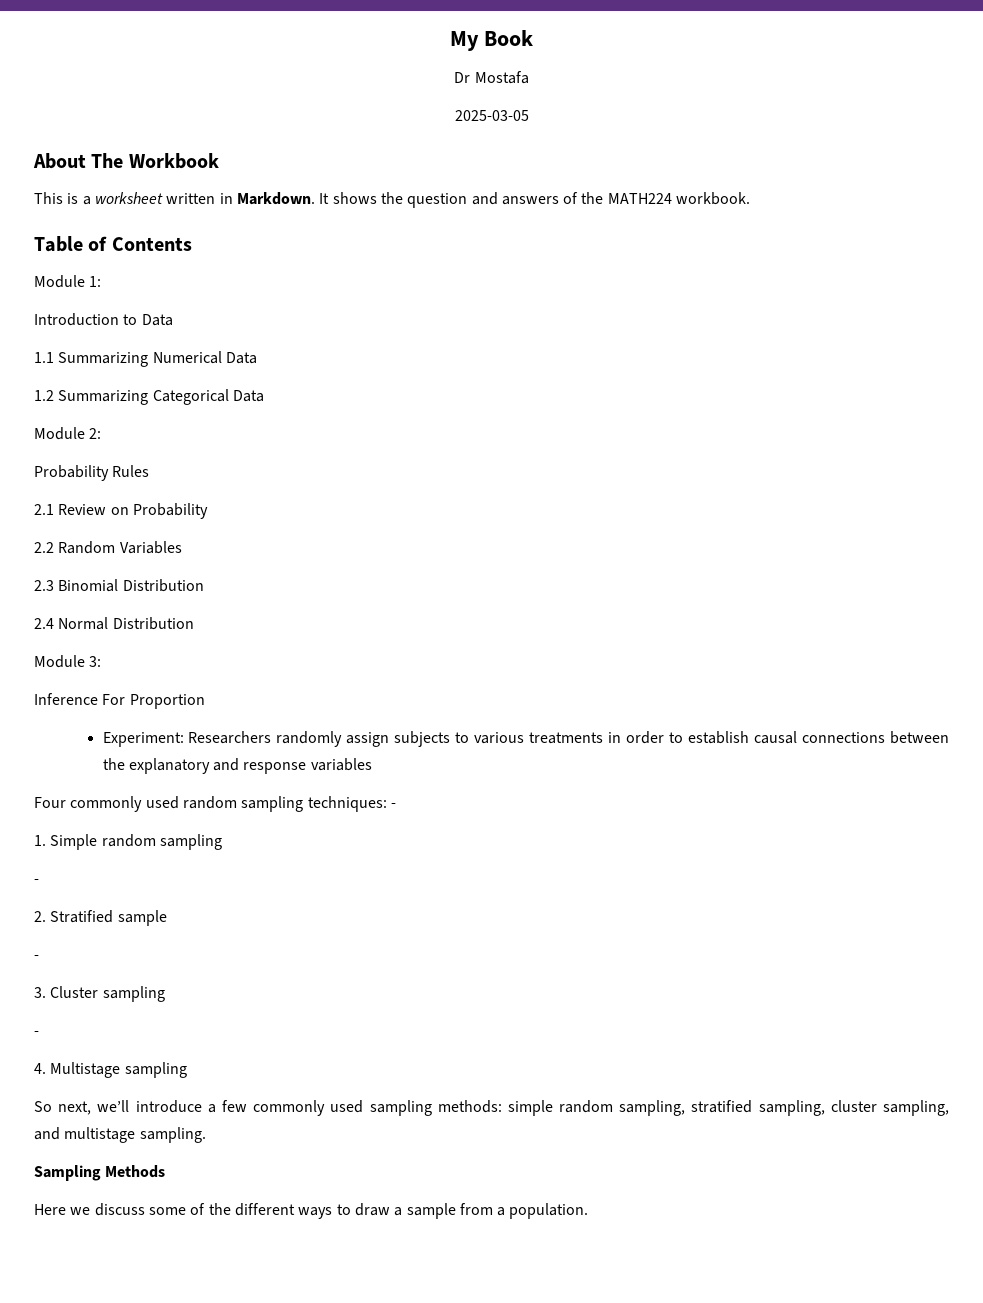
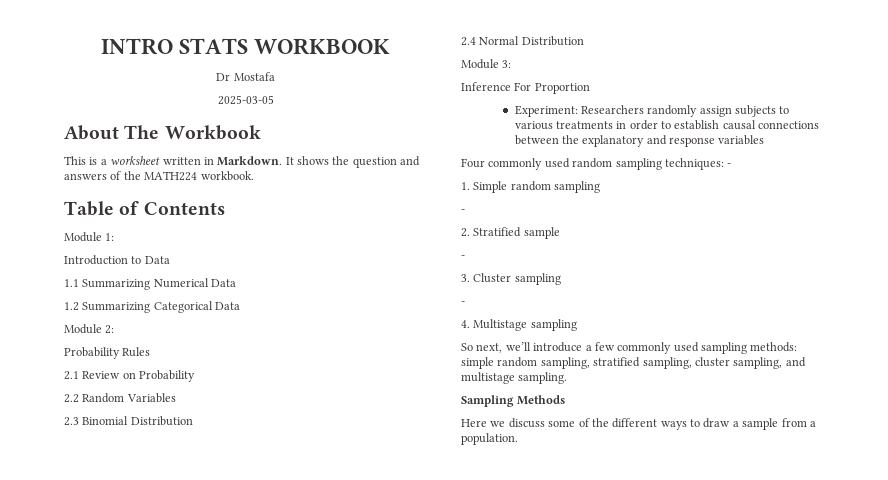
[450,30,533,51] My Book -> [100,38,391,55] INTRO STATS WORKBOOK

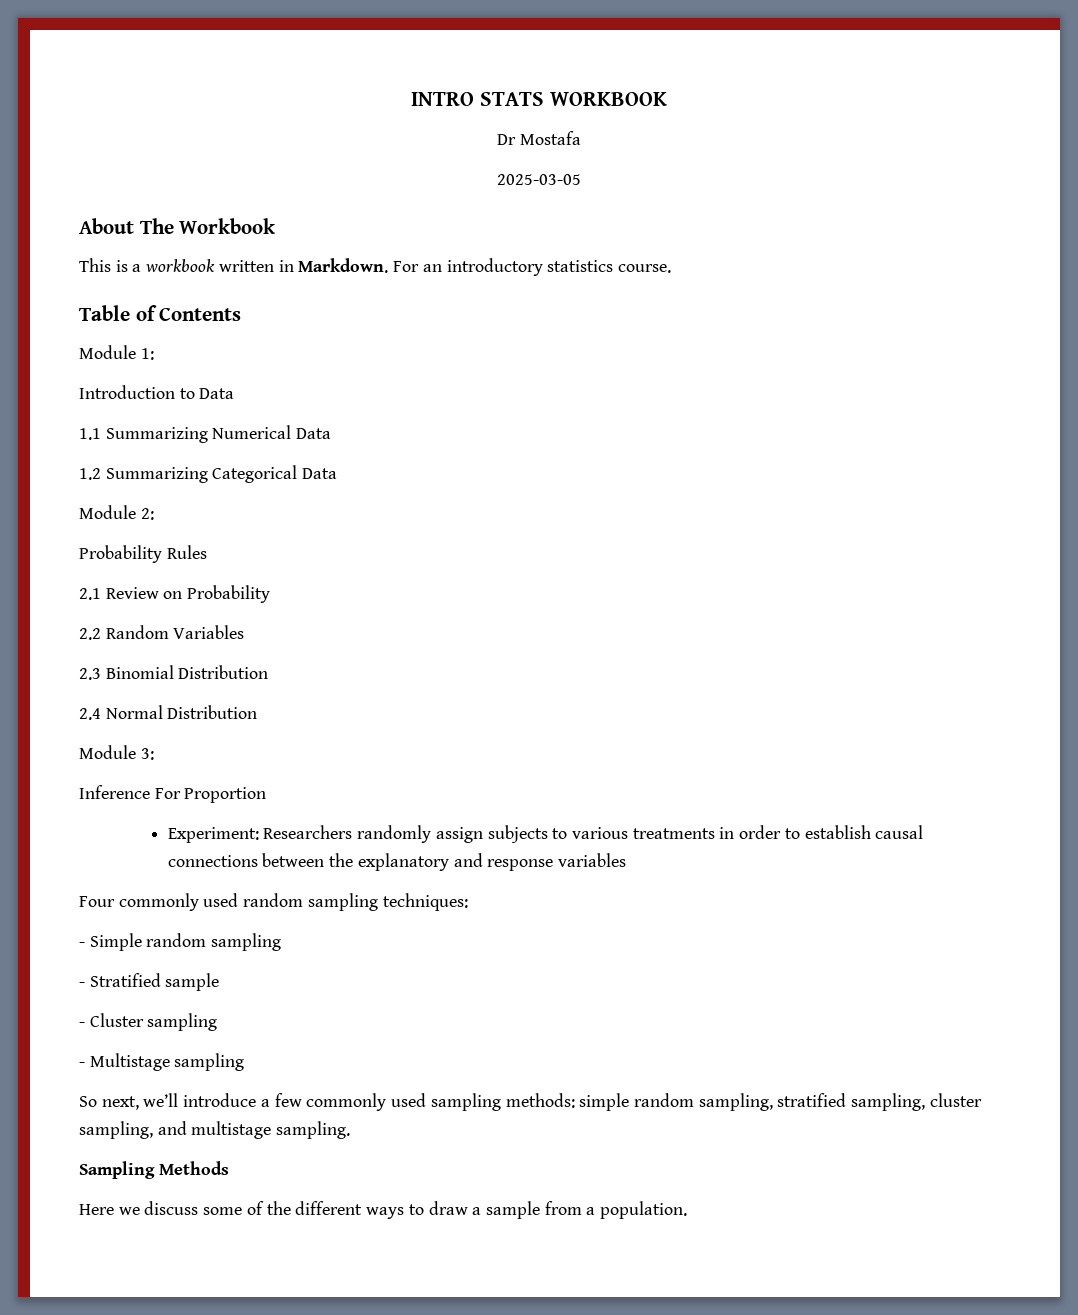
[110,156,161,165] worksheet -> [145,259,216,272] workbook
[285,156,421,168] [64,171,254,181] It shows the question and answers of the MATH224 workbook. -> [393,258,671,276] For an introductory statistics course.
[727,163,732,167] [461,182,470,190] - // 1. -> [79,942,85,947] // -
[461,228,470,237] // 2. -> (85, 984) none
[461,274,470,282] // 3. -> (85, 1024) none
[461,320,470,328] // 4. -> (85, 1064) none

